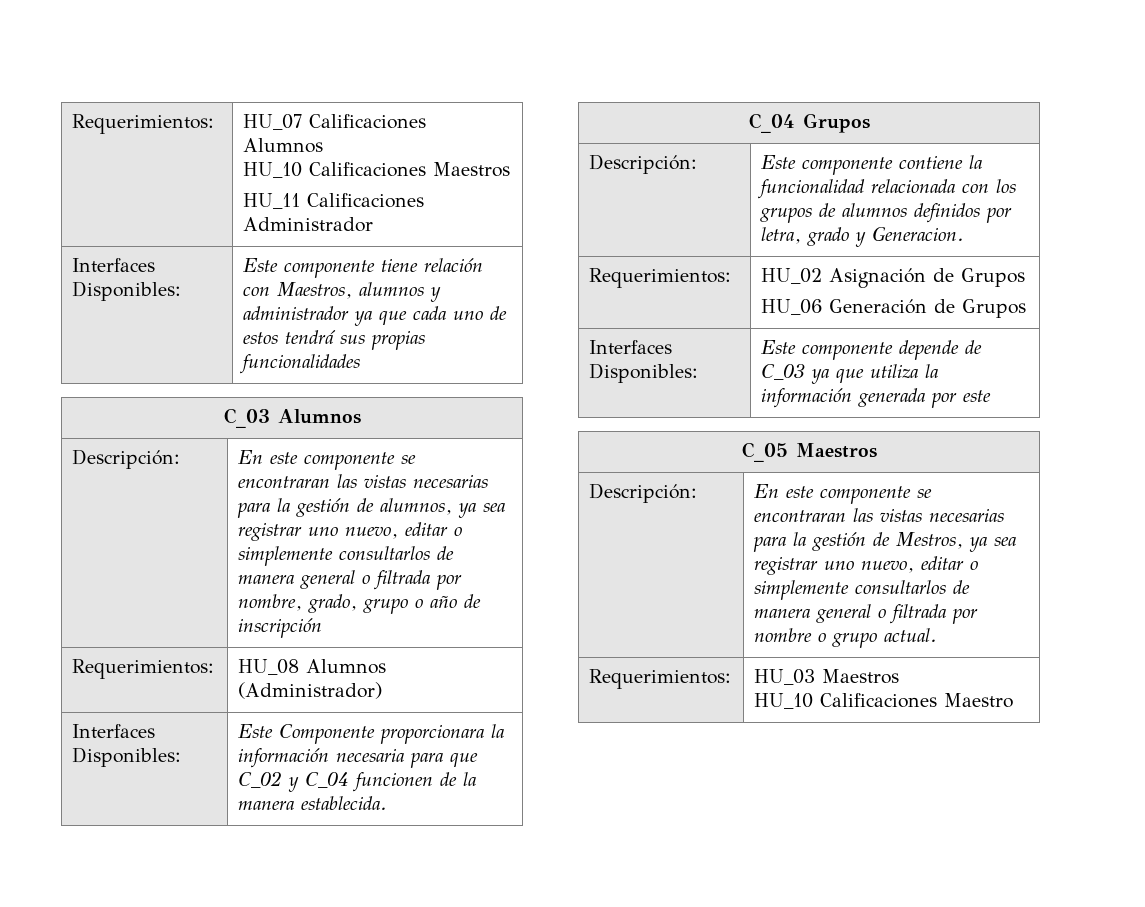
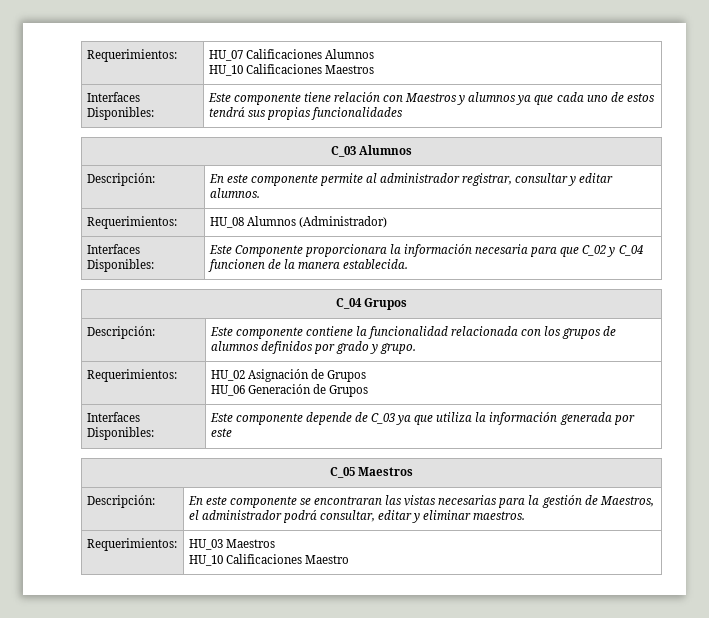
[243,193,425,209] [243,217,374,232] // HU_11 Calificaciones Administrador -> (374, 69) none
[277,282,442,302] [243,306,350,320] Maestros, alumnos y administrador -> [405,92,517,105] Maestros y alumnos
[401,455,417,464] [238,474,489,488] [237,498,506,518] [238,522,463,541] [238,546,455,566] [238,570,463,590] [238,594,482,614] [238,618,323,638] se encontraran las vistas necesarias para la gestión de alumnos, ya sea registrar uno nuevo, editar o simplemente consultarlos de manera general o filtrada por nombre, grado, grupo o año de inscripción -> [319,173,614,186] [209,188,260,198] permite al administrador registrar, consultar y editar alumnos.
[761,227,802,244] letra, -> (335, 349) none
[872,226,965,241] Generacion. -> [380,343,417,354] grupo.
[896,532,1017,552] [754,556,979,575] [754,580,971,600] [754,604,979,624] [754,628,938,648] Mestros, ya sea registrar uno nuevo, editar o simplemente consultarlos de manera general o filtrada por nombre o grupo actual. -> [599,496,654,507] [188,510,526,523] Maestros, el administrador podrá consultar, editar y eliminar maestros.

